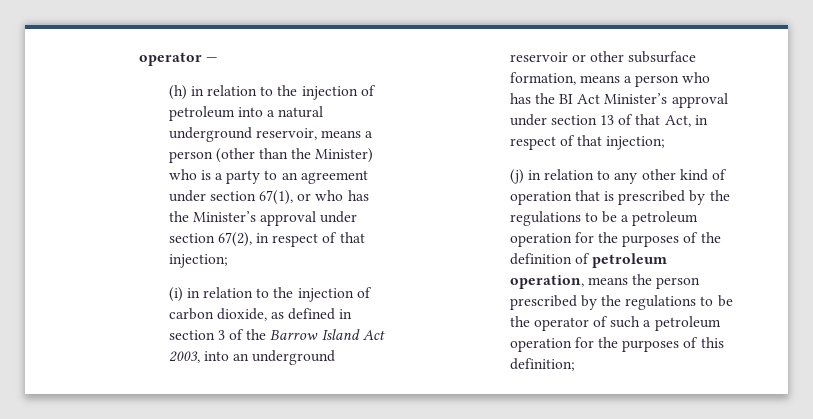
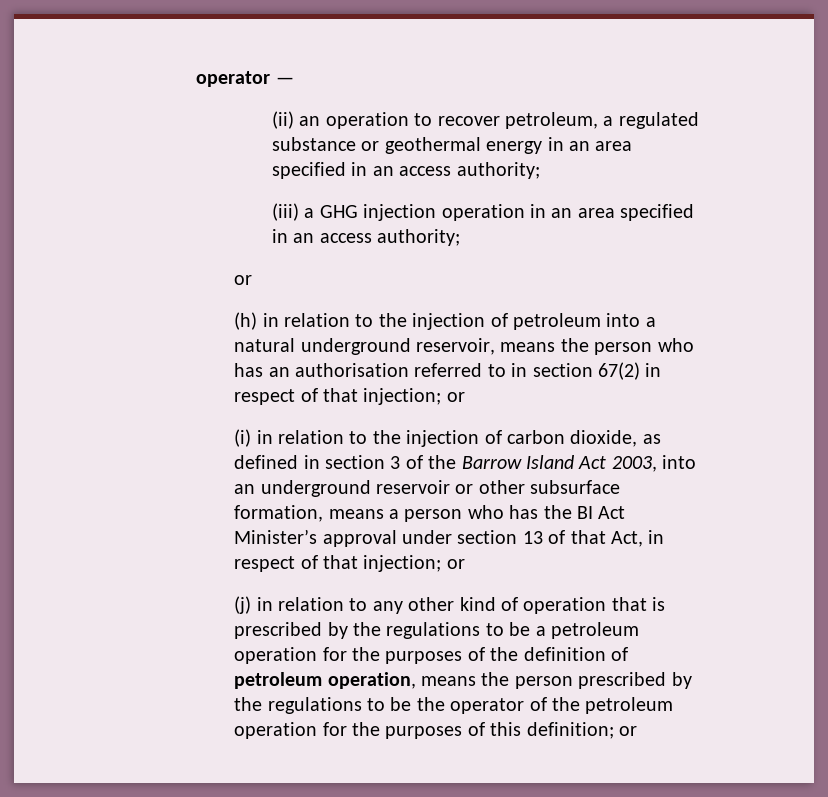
(219, 59) none -> [271,111,699,129] [271,137,633,154] [271,162,540,179] [271,203,695,221] [271,229,461,246] [234,275,253,285] // (ii) an operation to recover petroleum, a regulated substance or geothermal energy in an area specified in an access authority; // (iii) a GHG injection operation in an area specified in an access authority; // or
[365,131,374,138] [168,148,374,163] [168,169,368,184] [168,190,369,205] [168,211,358,226] [168,232,365,247] [168,254,228,268] a person (other than the Minister) who is a party to an agreement under section 67(1), or who has the Minister’s approval under section 67(2), in respect of that injection; -> [560,338,694,355] [234,362,662,380] [234,388,465,405] the person who has an authorisation referred to in section 67(2) in respect of that injection; or
(666, 143) none -> [446,559,465,569] or
[610,316,652,328] such a -> [552,697,581,711] the
(575, 364) none -> [619,726,638,736] or

